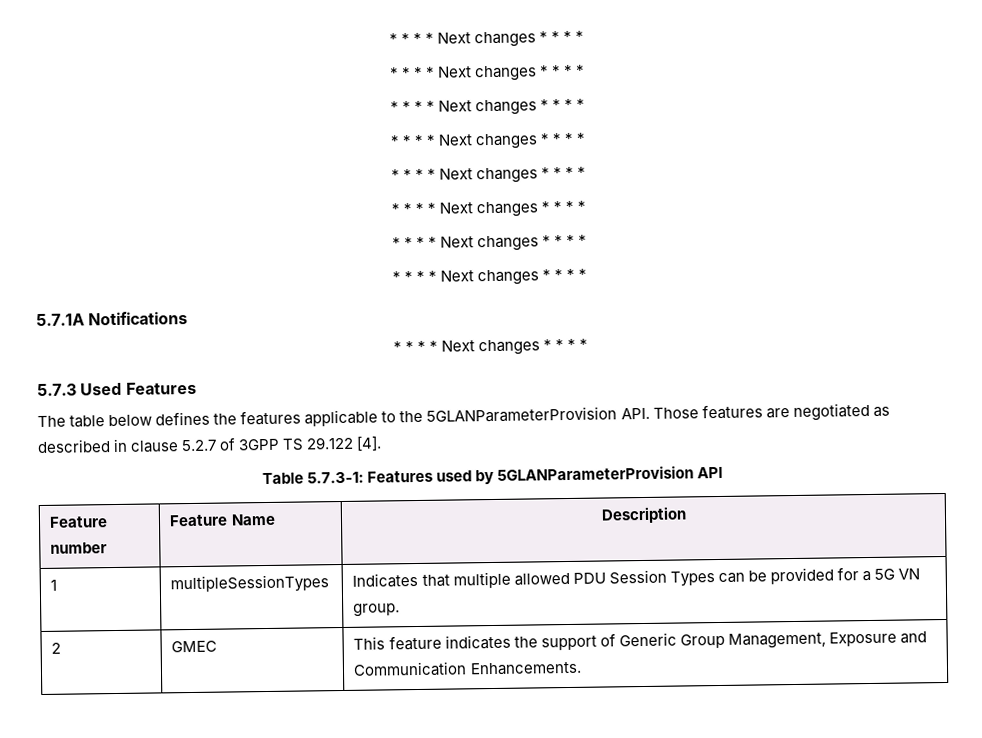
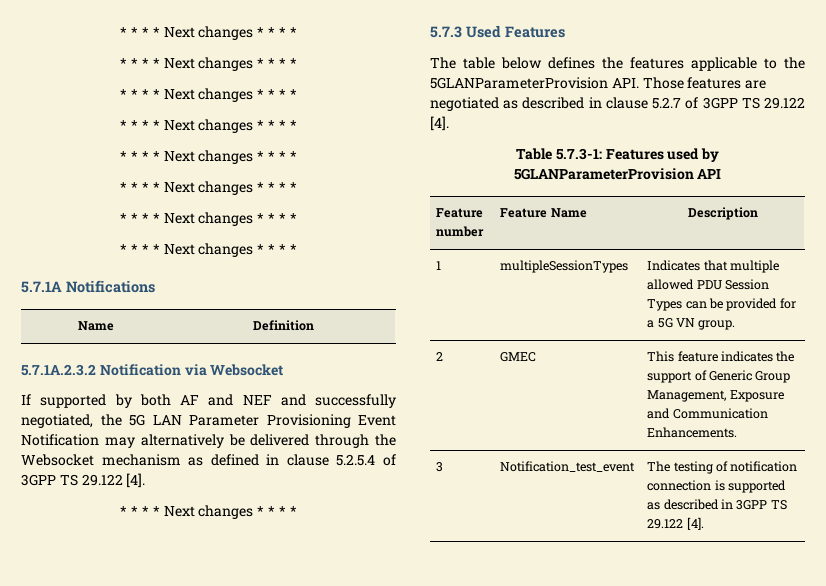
(189, 318) none -> [78,321,114,331] [252,320,314,331] [21,364,284,376] [21,394,396,408] [21,414,396,428] [21,434,396,448] [21,454,396,466] [21,473,146,488] // Name | Definition // 5.7.1A.2.3.2 Notification via Websocket // If supported by both AF and NEF and successfully negotiated, the 5G LAN Parameter Provisioning Event Notification may alternatively be delivered through the Websocket mechanism as defined in clause 5.2.5.4 of 3GPP TS 29.122 [4].
(582, 668) none -> [436,462,444,472] [500,461,636,472] [647,461,798,474] [647,480,787,493] [647,499,787,510] [647,517,704,530] // 3 | Notification_test_event | The testing of notification connection is supported as described in 3GPP TS 29.122 [4].

